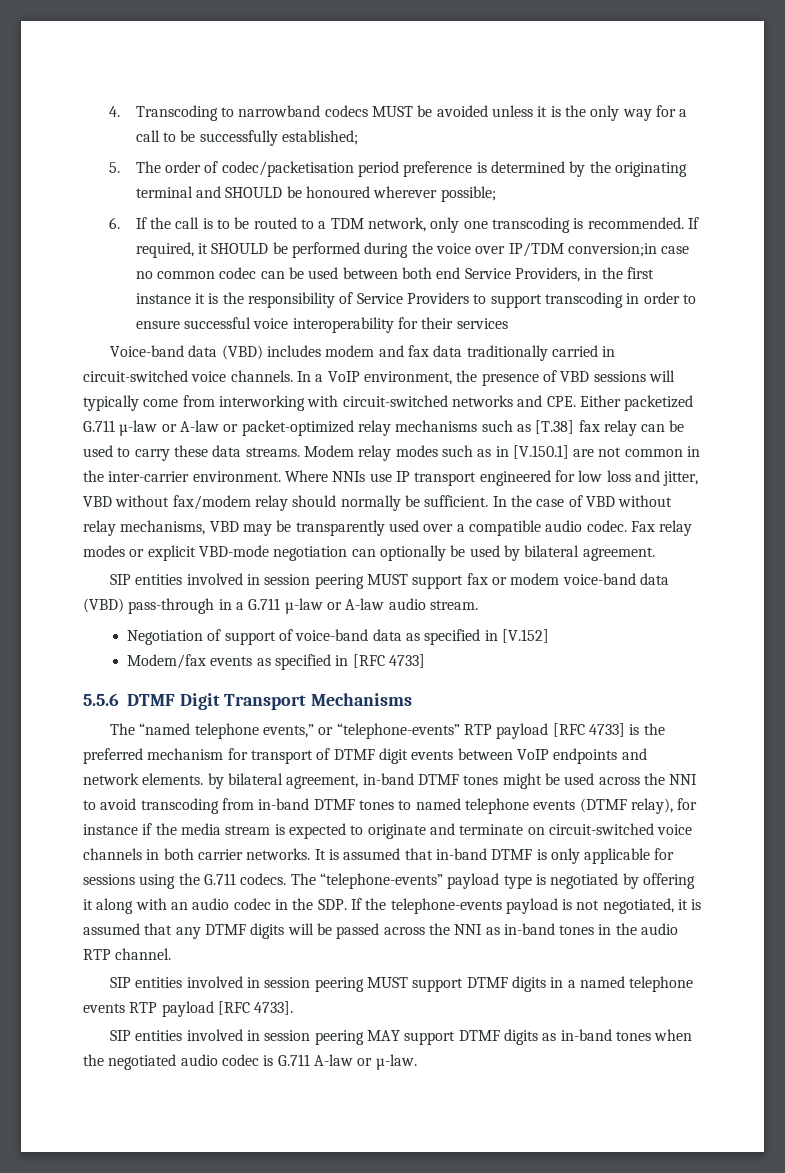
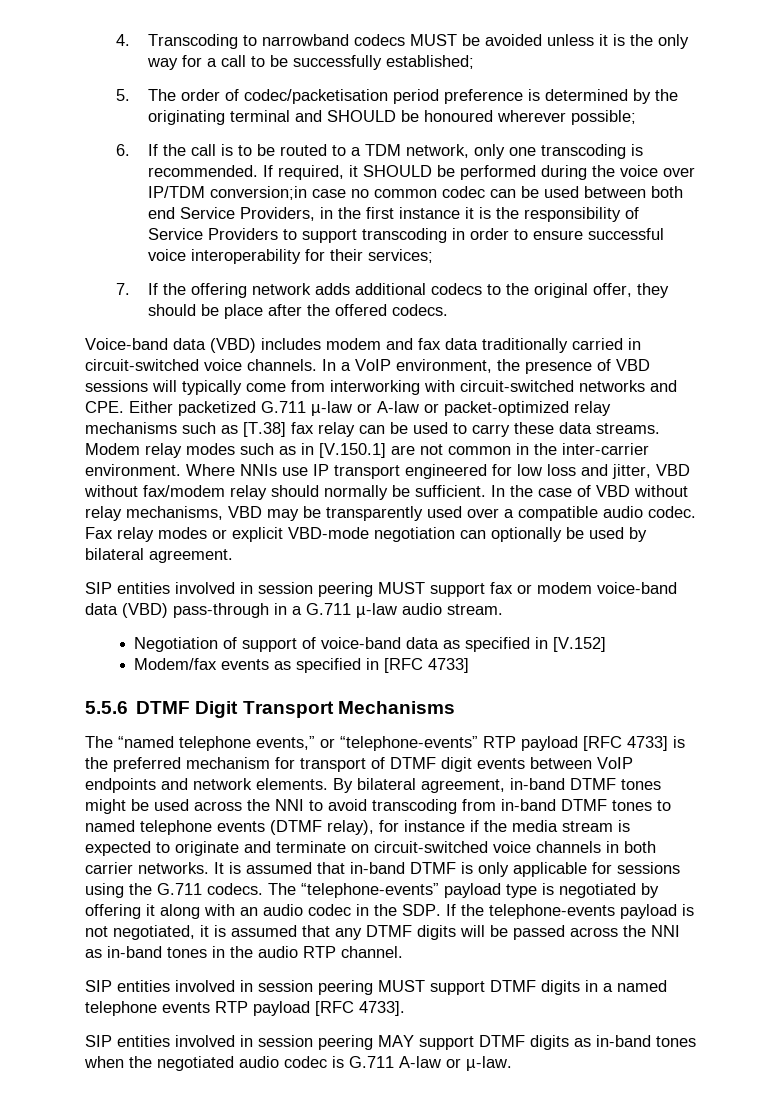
[456,318,508,329] services -> [367,249,433,263] [116,283,669,298] [147,304,448,319] services; // 7. If the offering network adds additional codecs to the original offer, they should be place after the offered codecs.
[326,598,385,610] or A-law -> (397, 610) none
[207,773,224,789] by -> [333,778,353,793] By

